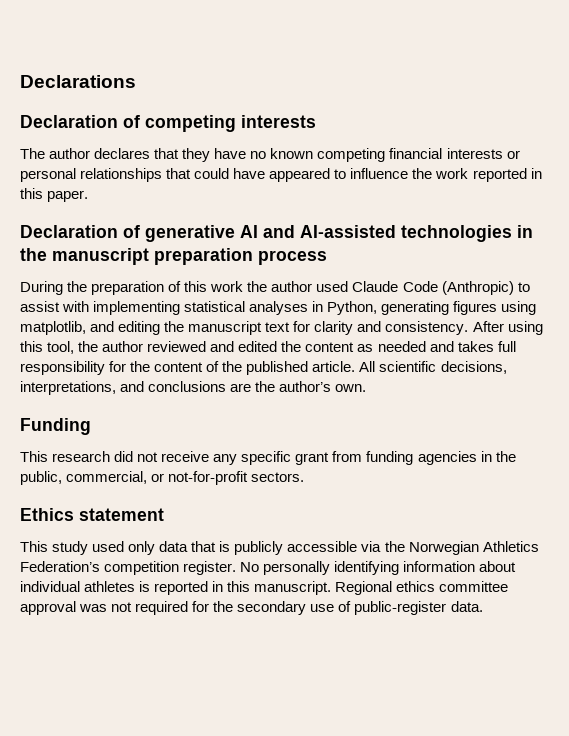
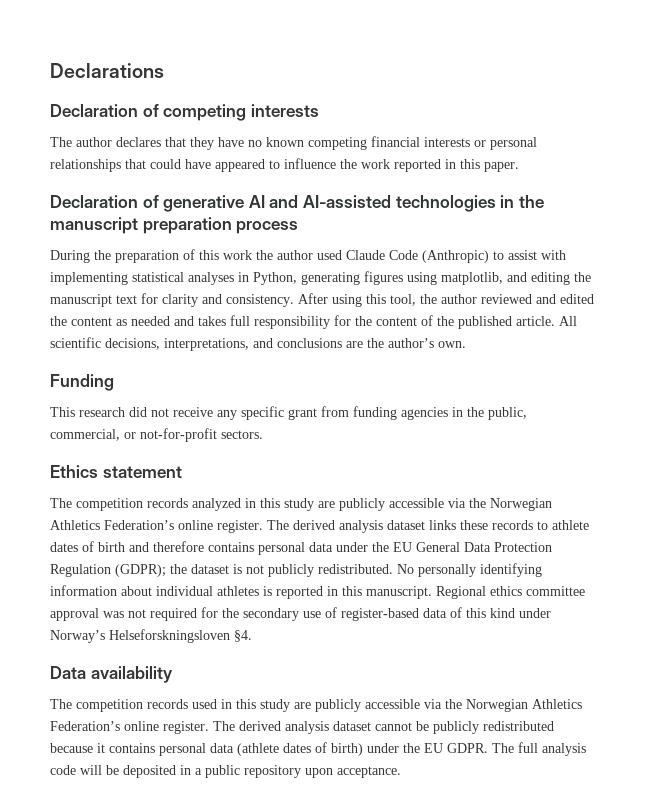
[20,541,539,555] [20,561,237,575] This study used only data that is publicly accessible via the Norwegian Athletics Federation’s competition register. -> [50,498,552,511] [50,520,589,533] [50,541,552,555] [50,564,393,577] The competition records analyzed in this study are publicly accessible via the Norwegian Athletics Federation’s online register. The derived analysis dataset links these records to athlete dates of birth and therefore contains personal data under the EU General Data Protection Regulation (GDPR); the dataset is not publicly redistributed.
[354,601,483,615] public-register data. -> [341,607,551,621] [50,629,252,643] [50,666,173,683] [50,699,582,712] [50,721,554,734] [50,742,586,756] [50,765,401,778] register-based data of this kind under Norway’s Helseforskningsloven §4. // Data availability // The competition records used in this study are publicly accessible via the Norwegian Athletics Federation’s online register. The derived analysis dataset cannot be publicly redistributed because it contains personal data (athlete dates of birth) under the EU GDPR. The full analysis code will be deposited in a public repository upon acceptance.

